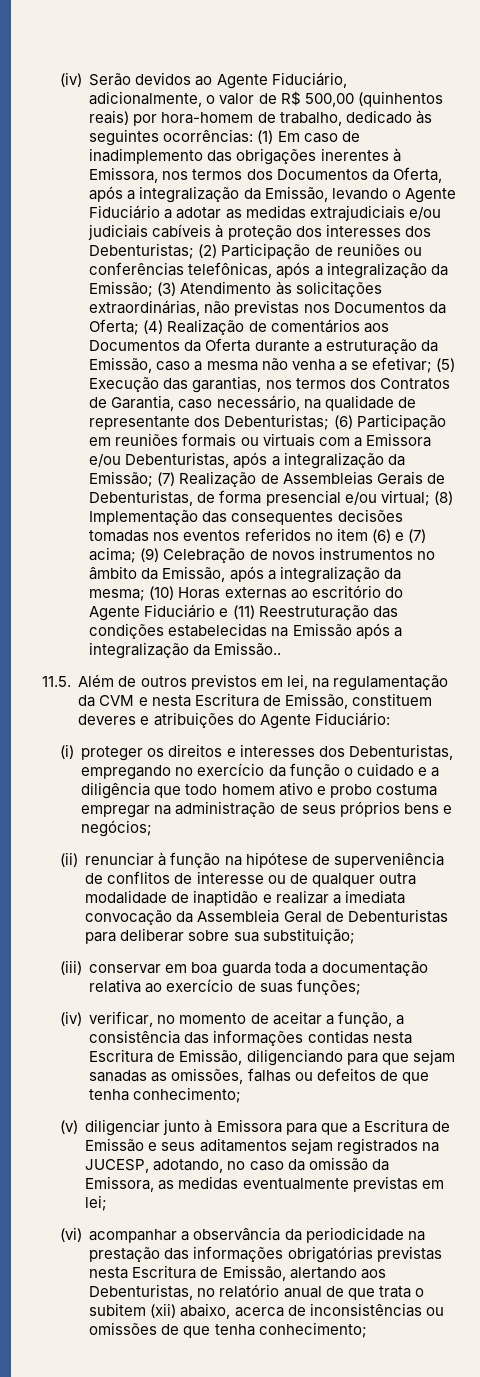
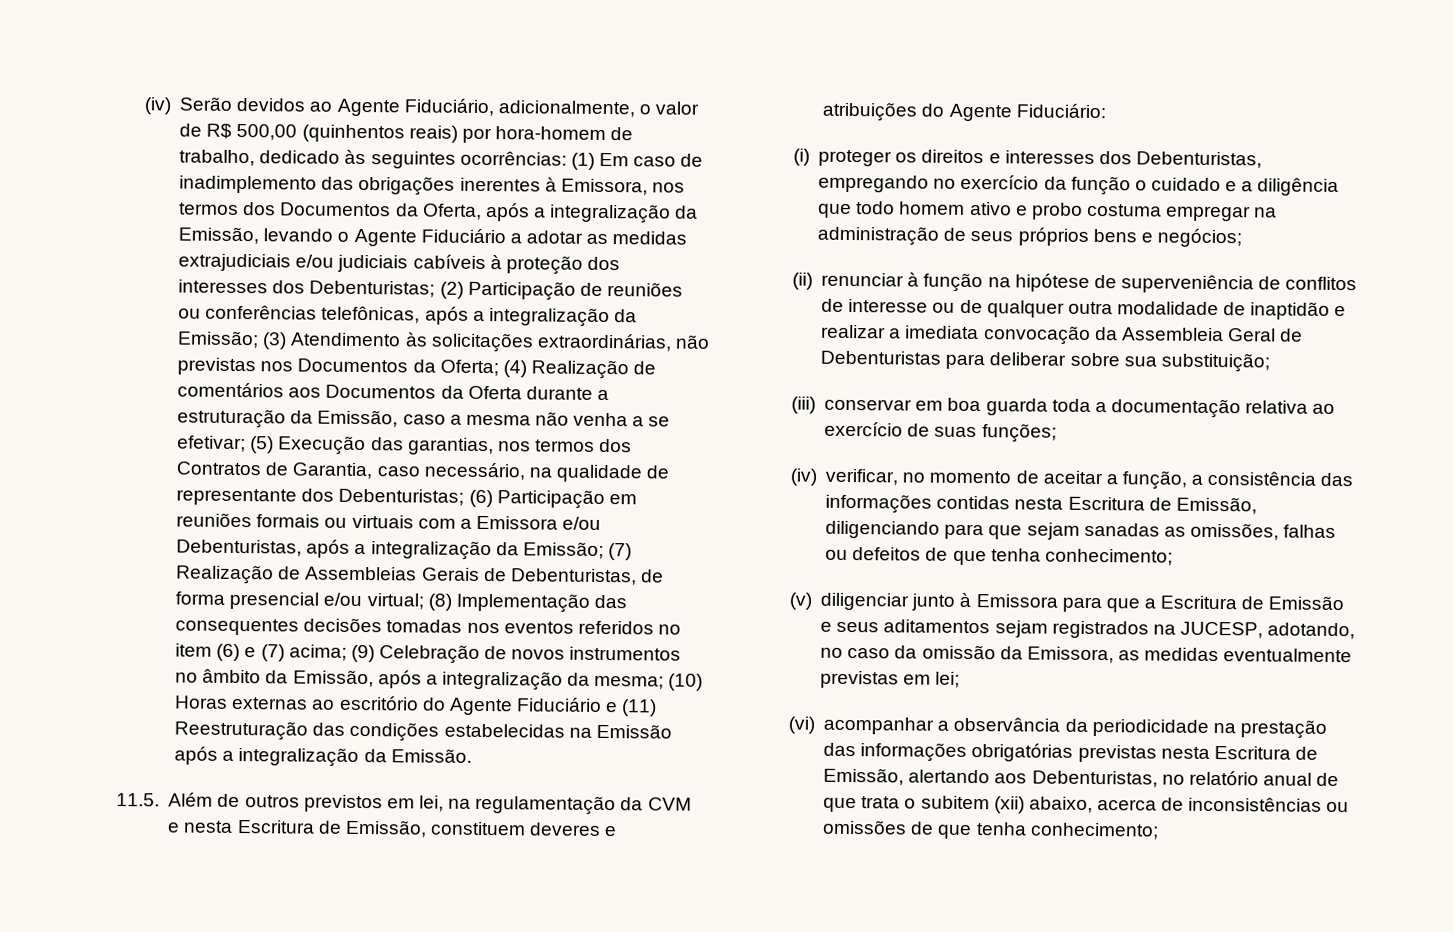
[214,642,282,656] Emissão.. -> [390,748,472,763] Emissão.

